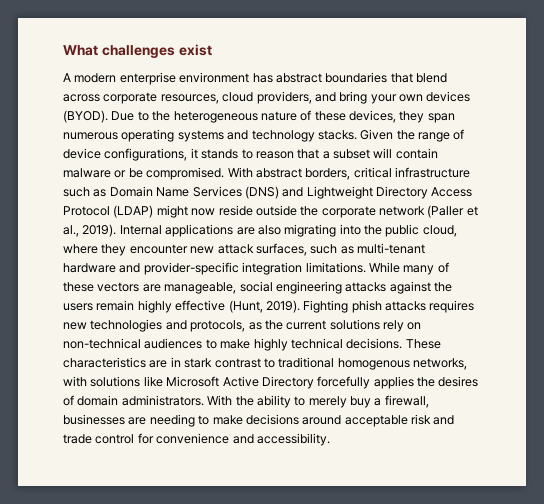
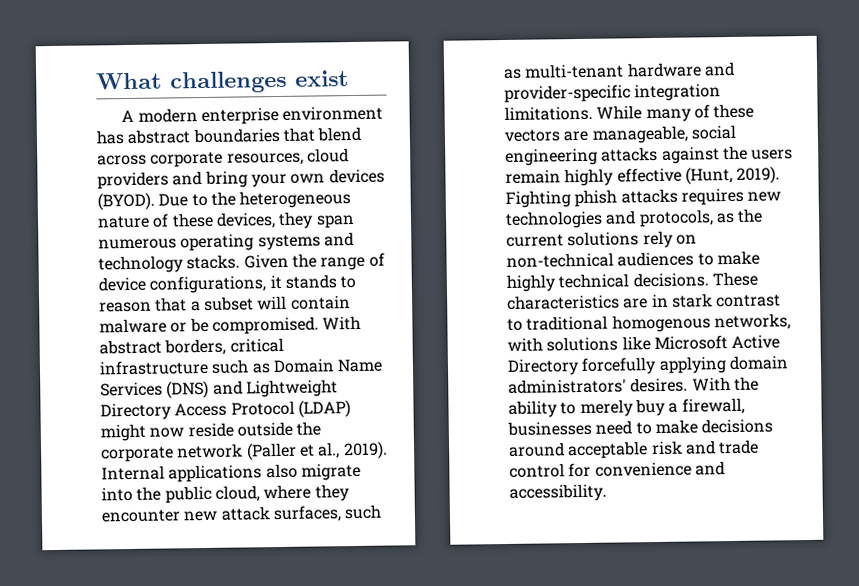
[256,91,312,104] providers, -> [97,171,169,190] providers
[236,224,337,237] are also migrating -> [265,462,361,481] also migrate
[373,376,479,389] [63,395,204,406] applies the desires of domain administrators. -> [658,355,789,374] [508,377,689,394] applying domain administrators' desires.
[128,414,195,427] are needing -> [595,420,633,435] need

